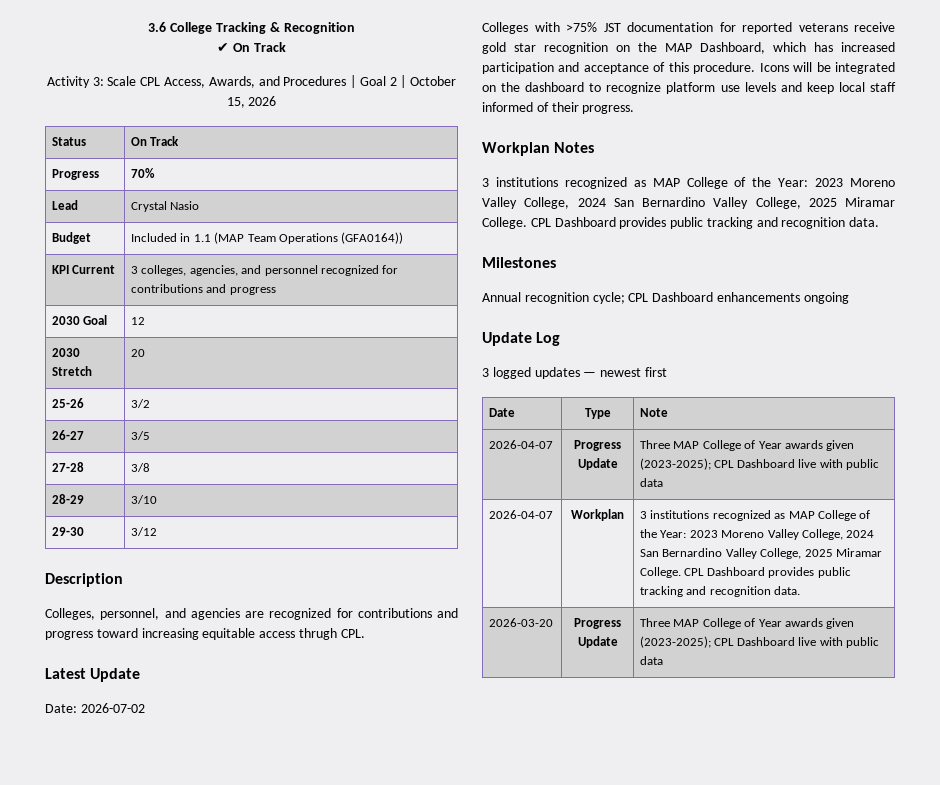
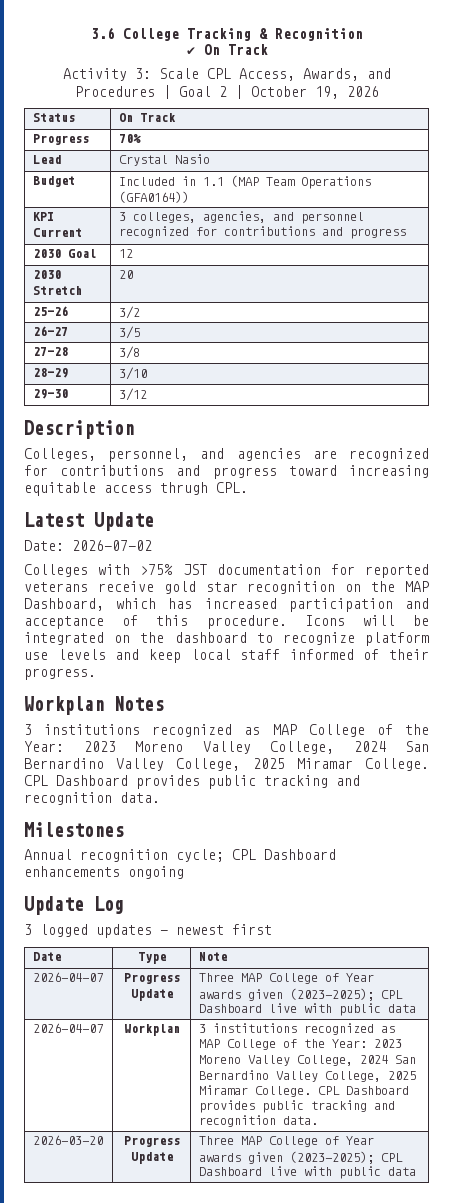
[226,97,245,108] 15, -> [314,86,339,99] 19,

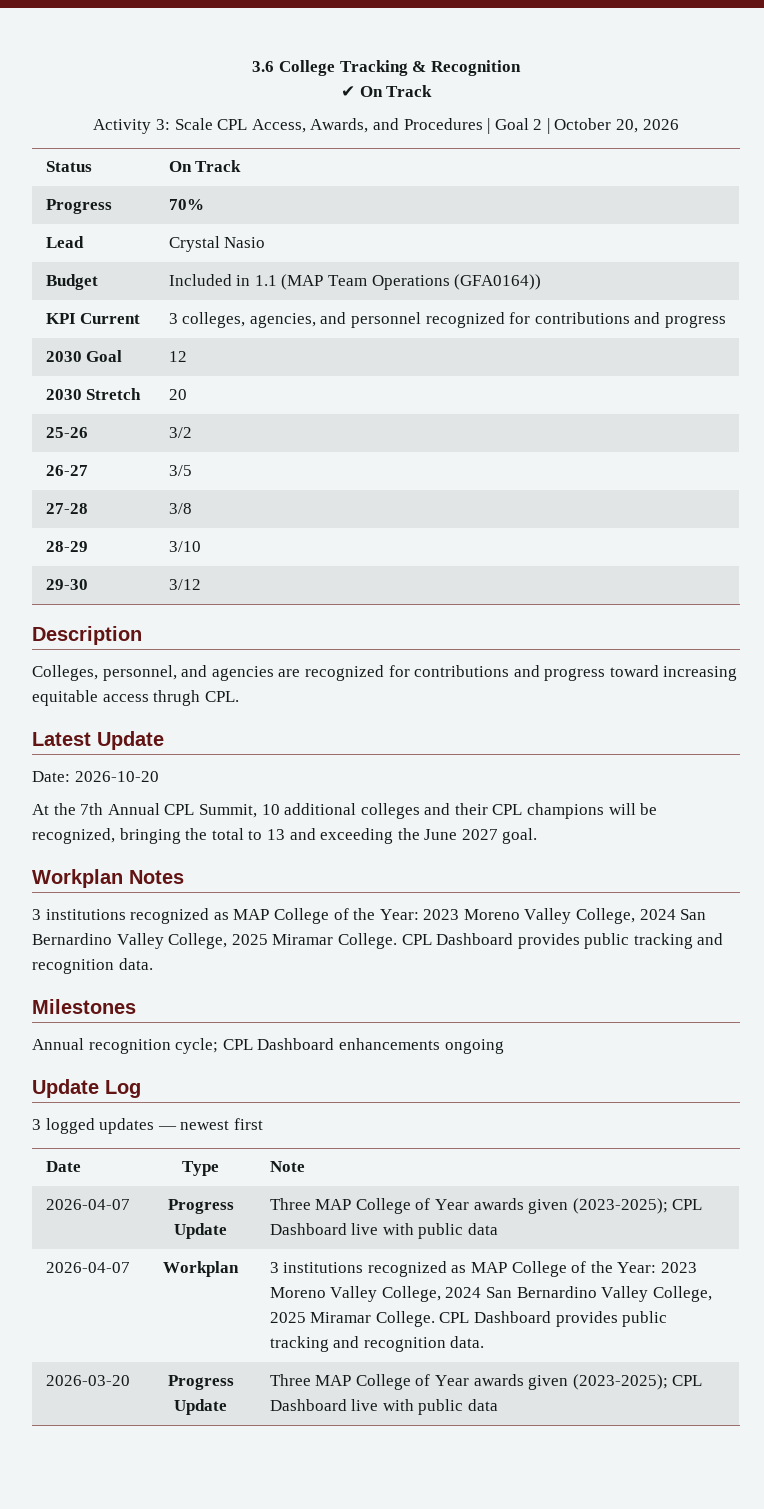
[314,86,339,99] 19, -> [616,119,639,133] 20,
[72,540,152,551] [24,564,429,578] [24,581,429,594] [24,598,429,612] [24,615,430,629] [24,632,429,646] [24,649,429,663] [24,668,96,680] 2026-07-02 // Colleges with >75% JST documentation for reported veterans receive gold star recognition on the MAP Dashboard, which has increased participation and acceptance of this procedure. Icons will be integrated on the dashboard to recognize platform use levels and keep local staff informed of their progress. -> [74,771,159,782] [32,803,658,819] [32,828,538,844] 2026-10-20 // At the 7th Annual CPL Summit, 10 additional colleges and their CPL champions will be recognized, bringing the total to 13 and exceeding the June 2027 goal.

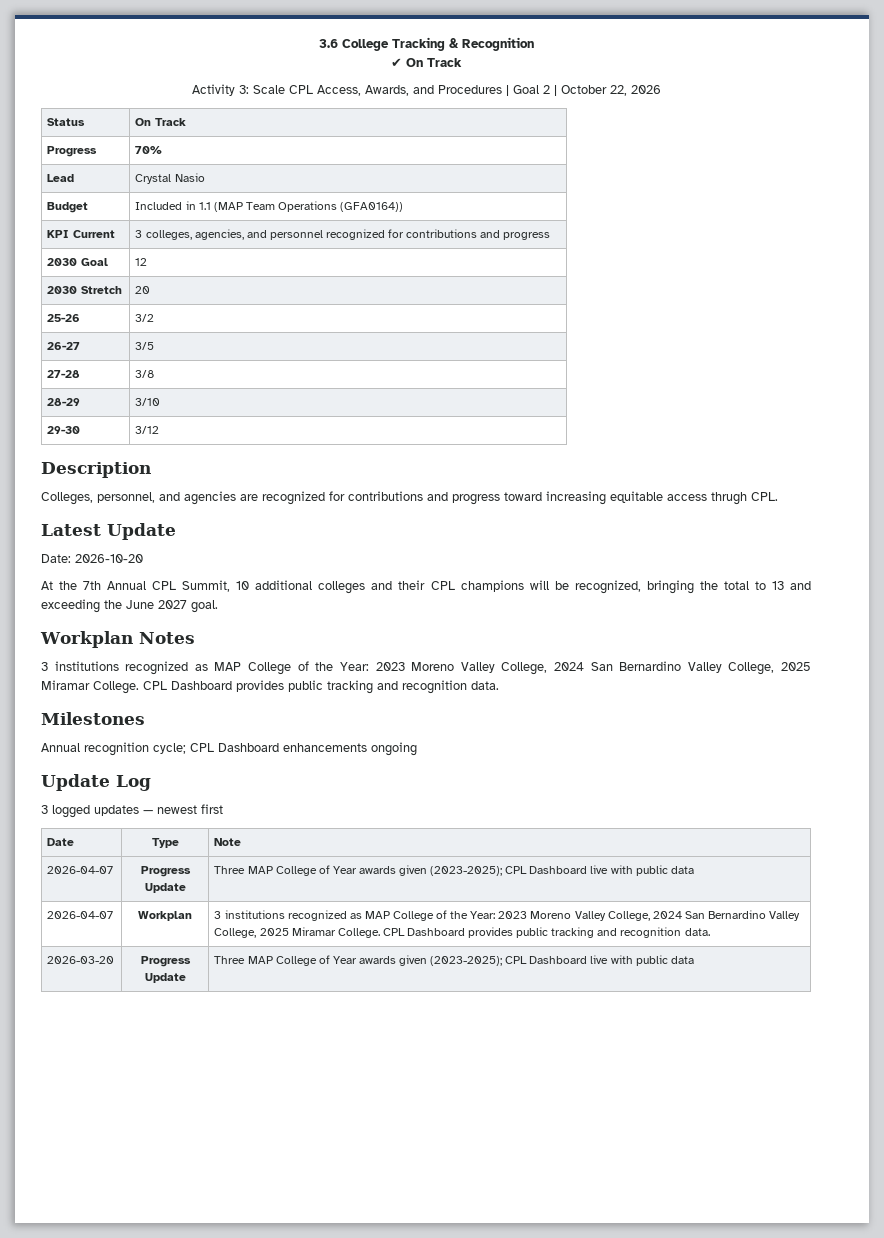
[616,119,639,133] 20, -> [609,85,627,96] 22,

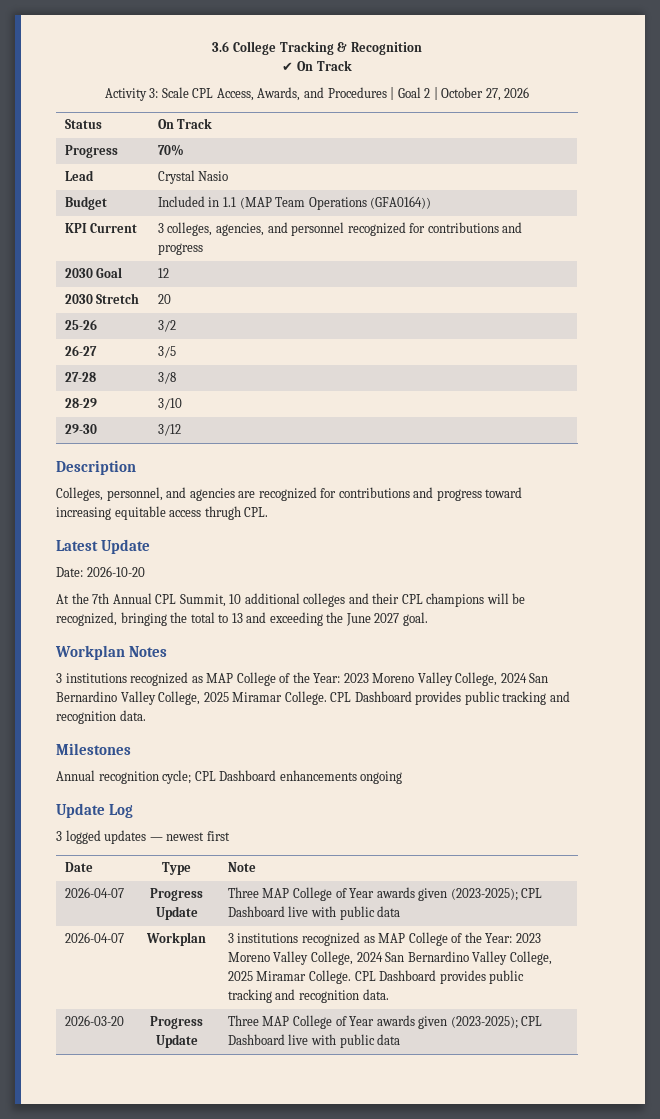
[609,85,627,96] 22, -> [485,88,501,101] 27,

